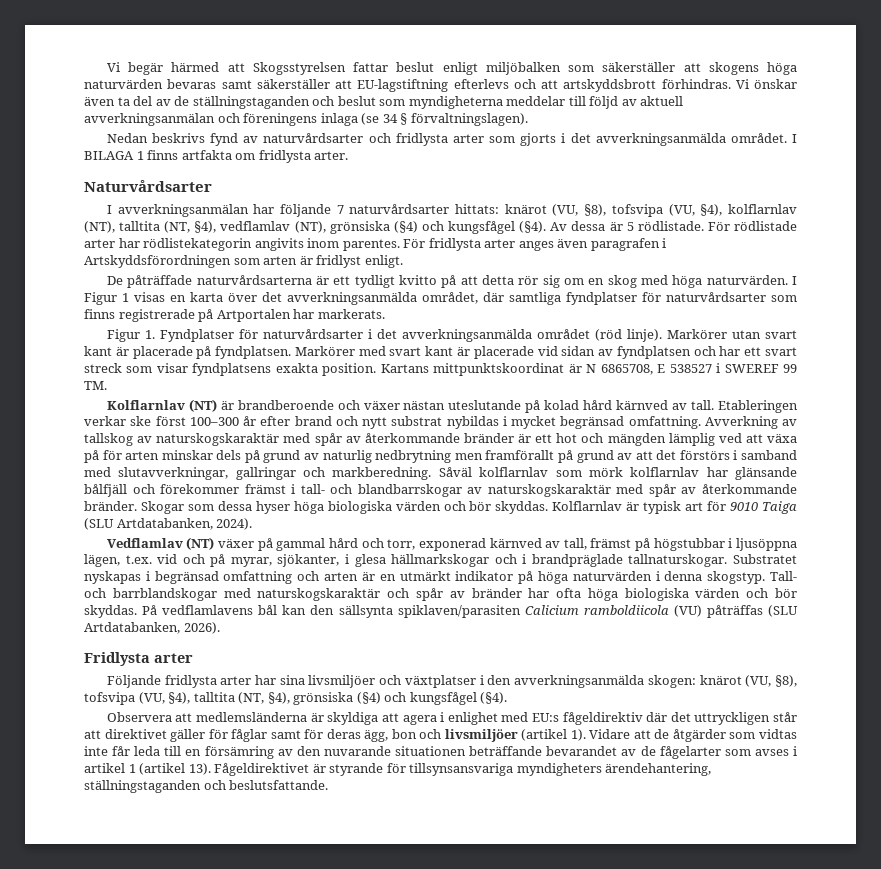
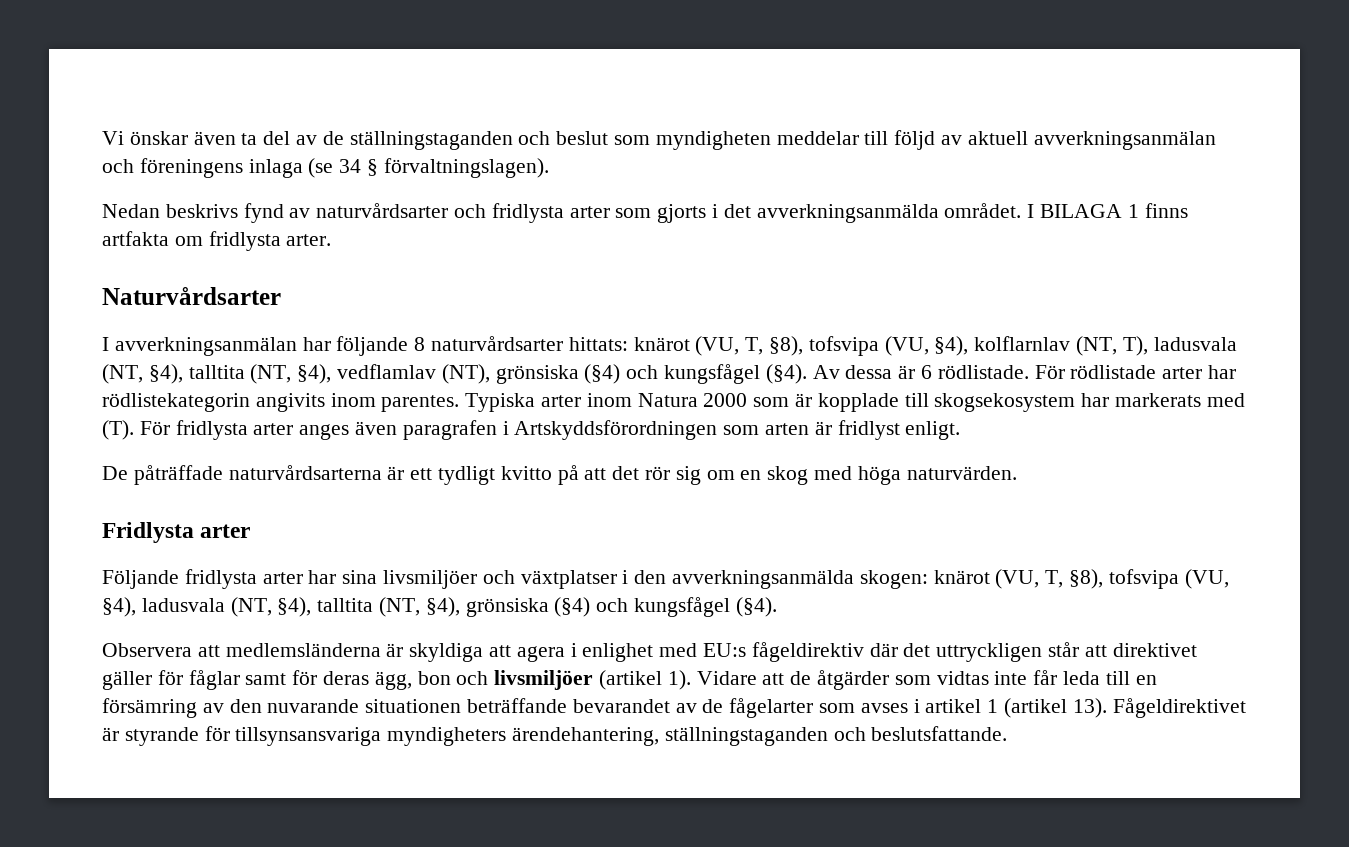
[106,62,797,75] [84,79,749,92] Vi begär härmed att Skogsstyrelsen fattar beslut enligt miljöbalken som säkerställer att skogens höga naturvärden bevaras samt säkerställer att EU-lagstiftning efterlevs och att artskyddsbrott förhindras. Vi -> [102,131,124,145] Vi
[408,96,503,109] myndigheterna -> [655,131,771,150] myndigheten
[336,205,344,214] 7 -> [414,337,426,351] 8
(579, 210) none -> [745,337,764,355] T,
[84,221,115,233] (NT), -> [1076,336,1237,356] [102,364,183,384] (NT, T), ladusvala (NT, §4),
[626,222,634,231] 5 -> [921,365,933,379] 6
(400, 245) none -> [465,393,1245,412] [102,420,134,440] Typiska arter inom Natura 2000 som är kopplade till skogsekosystem har markerats med (T).
[481,275,514,285] detta -> [612,466,640,480] det
[792,276,797,285] [84,292,797,305] [84,309,385,322] [106,329,797,342] [84,346,798,359] [84,363,798,376] [84,381,107,390] [106,399,798,413] [84,416,797,429] [84,433,797,446] [84,450,797,463] [84,467,798,480] [84,484,798,497] [84,501,798,514] [84,518,253,530] [106,537,798,551] [84,554,797,567] [84,571,797,584] [84,588,798,601] [84,605,799,618] [84,622,220,634] I Figur 1 visas en karta över det avverkningsanmälda området, där samtliga fyndplatser för naturvårdsarter som finns registrerade på Artportalen har markerats. // Figur 1. Fyndplatser för naturvårdsarter i det avverkningsanmälda området (röd linje). Markörer utan svart kant är placerade på fyndplatsen. Markörer med svart kant är placerade vid sidan av fyndplatsen och har ett svart streck som visar fyndplatsens exakta position. Kartans mittpunktskoordinat är N 6865708, E 538527 i SWEREF 99 TM. // Kolflarnlav (NT) är brandberoende och växer nästan uteslutande på kolad hård kärnved av tall. Etableringen verkar ske först 100–300 år efter brand och nytt substrat nybildas i mycket begränsad omfattning. Avverkning av tallskog av naturskogskaraktär med spår av återkommande bränder är ett hot och mängden lämplig ved att växa på för arten minskar dels på grund av naturlig nedbrytning men framförallt på grund av att det förstörs i samband med slutavverkningar, gallringar och markberedning. Såväl kolflarnlav som mörk kolflarnlav har glänsande bålfjäll och förekommer främst i tall- och blandbarrskogar av naturskogskaraktär med spår av återkommande bränder. Skogar som dessa hyser höga biologiska värden och bör skyddas. Kolflarnlav är typisk art för 9010 Taiga (SLU Artdatabanken, 2024). // Vedflamlav (NT) växer på gammal hård och torr, exponerad kärnved av tall, främst på högstubbar i ljusöppna lägen, t.ex. vid och på myrar, sjökanter, i glesa hällmarkskogar och i brandpräglade tallnaturskogar. Substratet nyskapas i begränsad omfattning och arten är en utmärkt indikator på höga naturvärden i denna skogstyp. Tall- och barrblandskogar med naturskogskaraktär och spår av bränder har ofta höga biologiska värden och bör skyddas. På vedflamlavens bål kan den sällsynta spiklaven/parasiten Calicium ramboldiicola (VU) påträffas (SLU Artdatabanken, 2026). -> (1017, 473) none
[775,675,797,687] [84,692,191,705] §8), tofsvipa (VU, §4), -> [1045,569,1229,589] [102,597,312,617] T, §8), tofsvipa (VU, §4), ladusvala (NT, §4),

